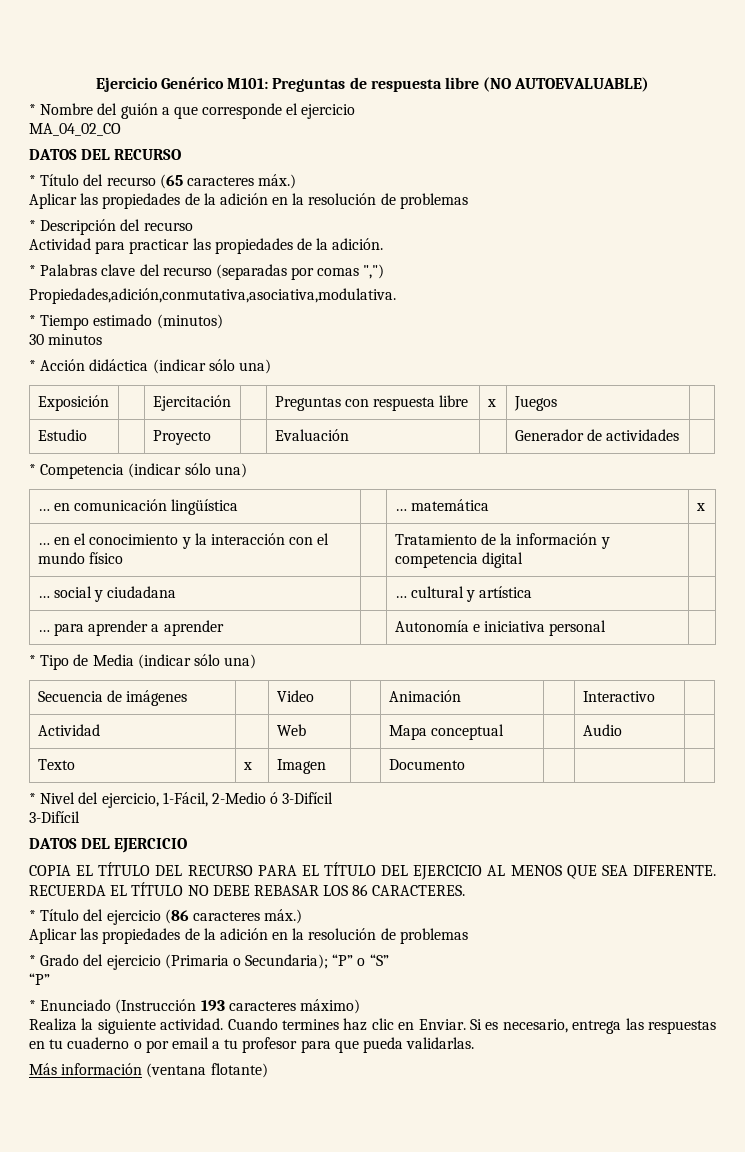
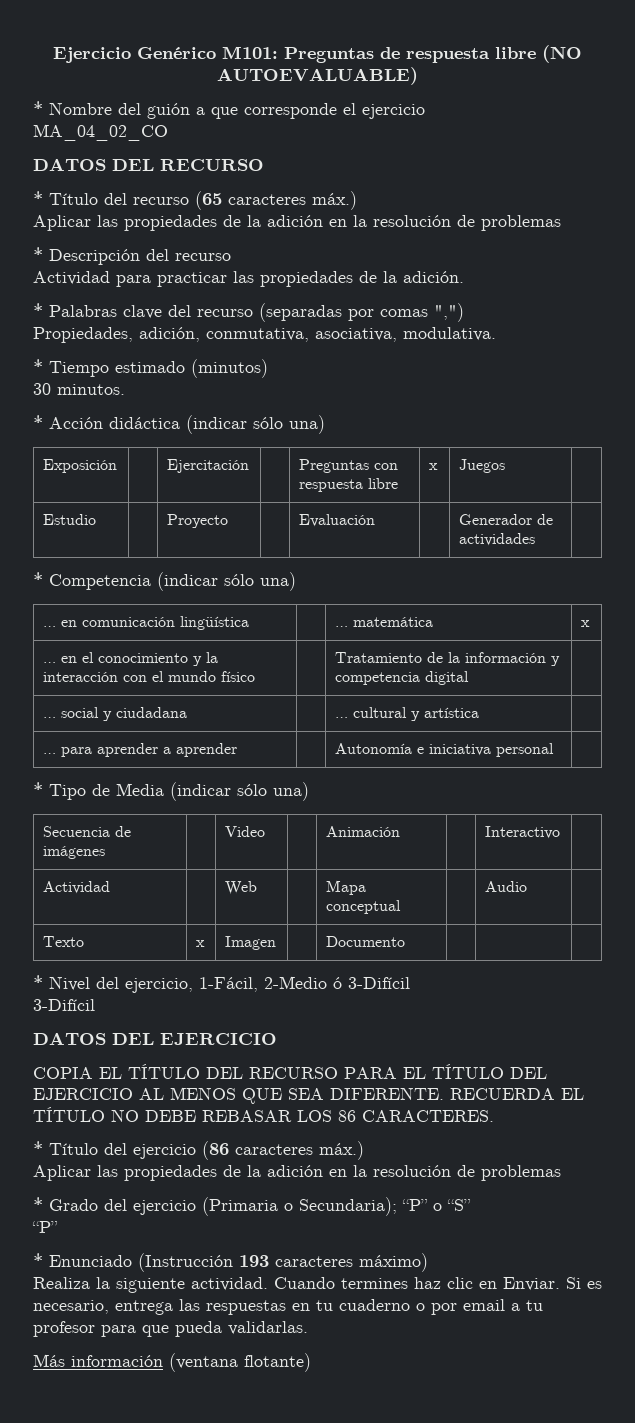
[29,288,396,304] Propiedades,adición,conmutativa,asociativa,modulativa. -> [33,327,496,343] Propiedades, adición, conmutativa, asociativa, modulativa.
[48,334,103,345] minutos -> [57,384,125,395] minutos.

